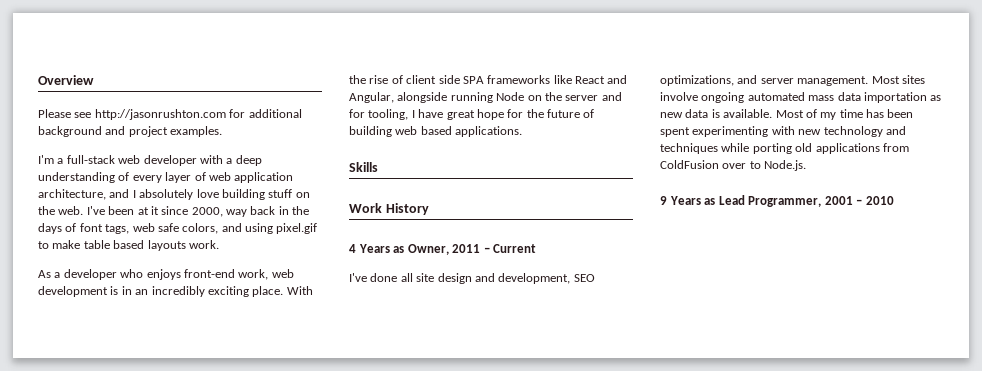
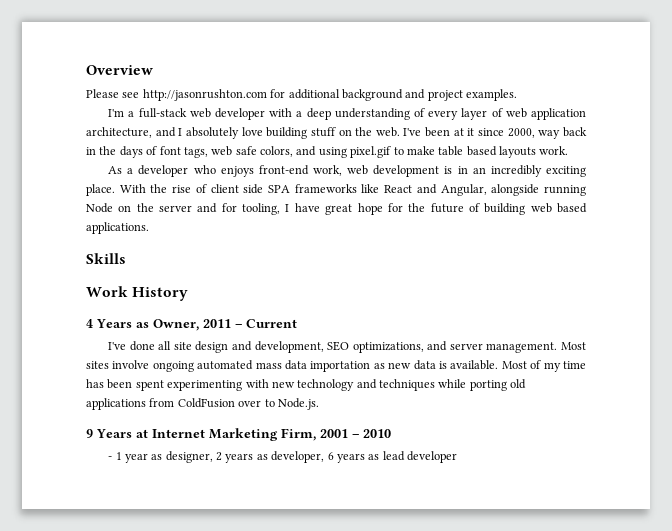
[704,195,822,207] as Lead Programmer, -> [136,428,316,441] at Internet Marketing Firm,
(894, 200) none -> [108,451,458,463] // - 1 year as designer, 2 years as developer, 6 years as lead developer

